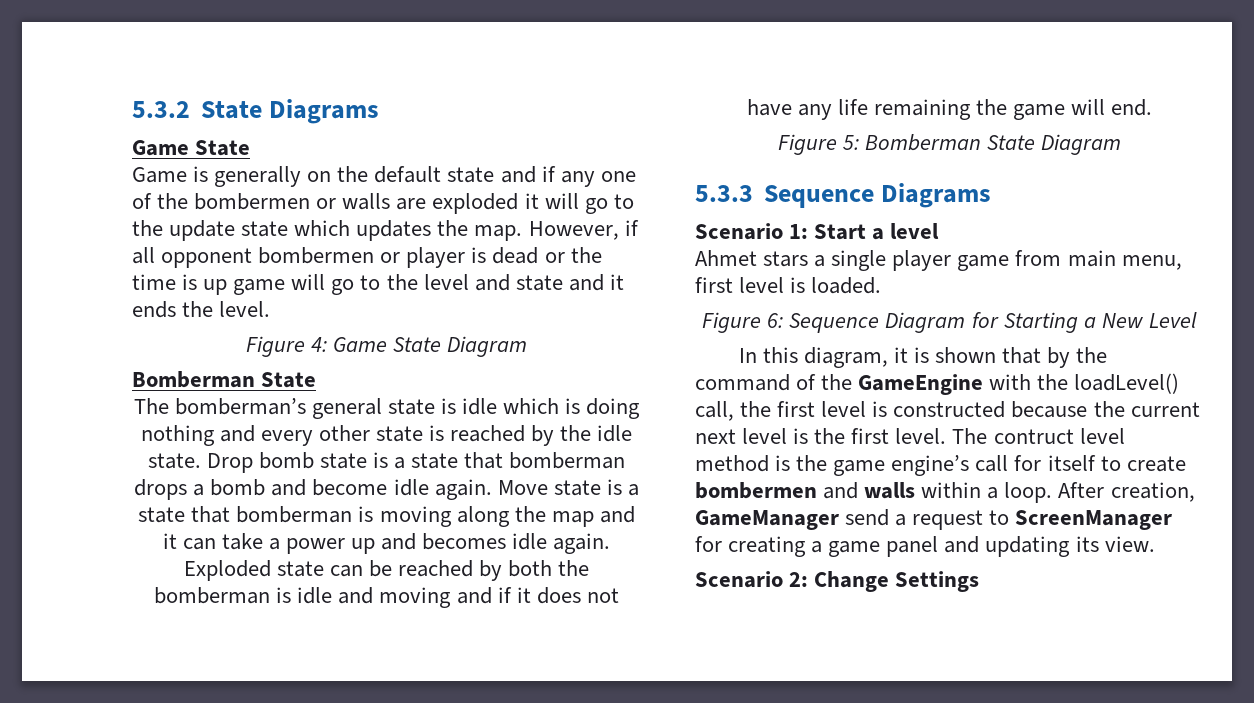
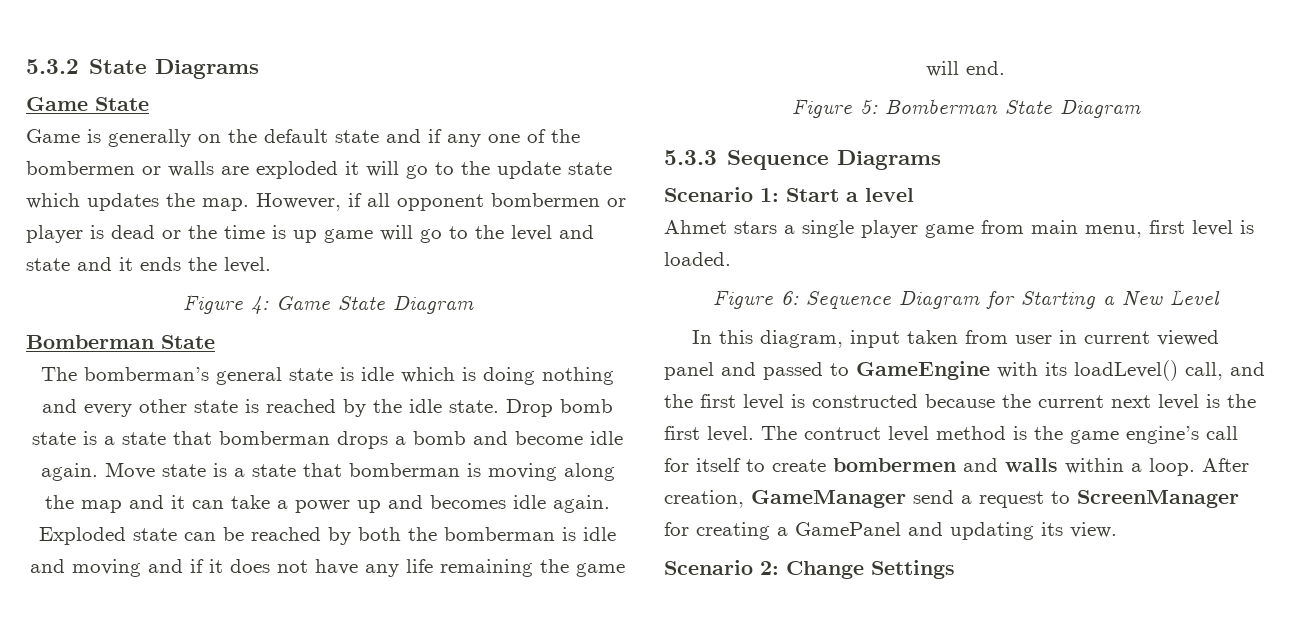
[893,347,1108,368] [695,374,853,391] it is shown that by the command of the -> [850,330,1220,348] [664,362,849,380] input taken from user in current viewed panel and passed to
[1037,374,1069,390] the -> [1045,362,1067,376] its
(734, 411) none -> [1230,362,1265,376] and
[828,536,939,557] game panel -> [795,522,901,536] GamePanel

